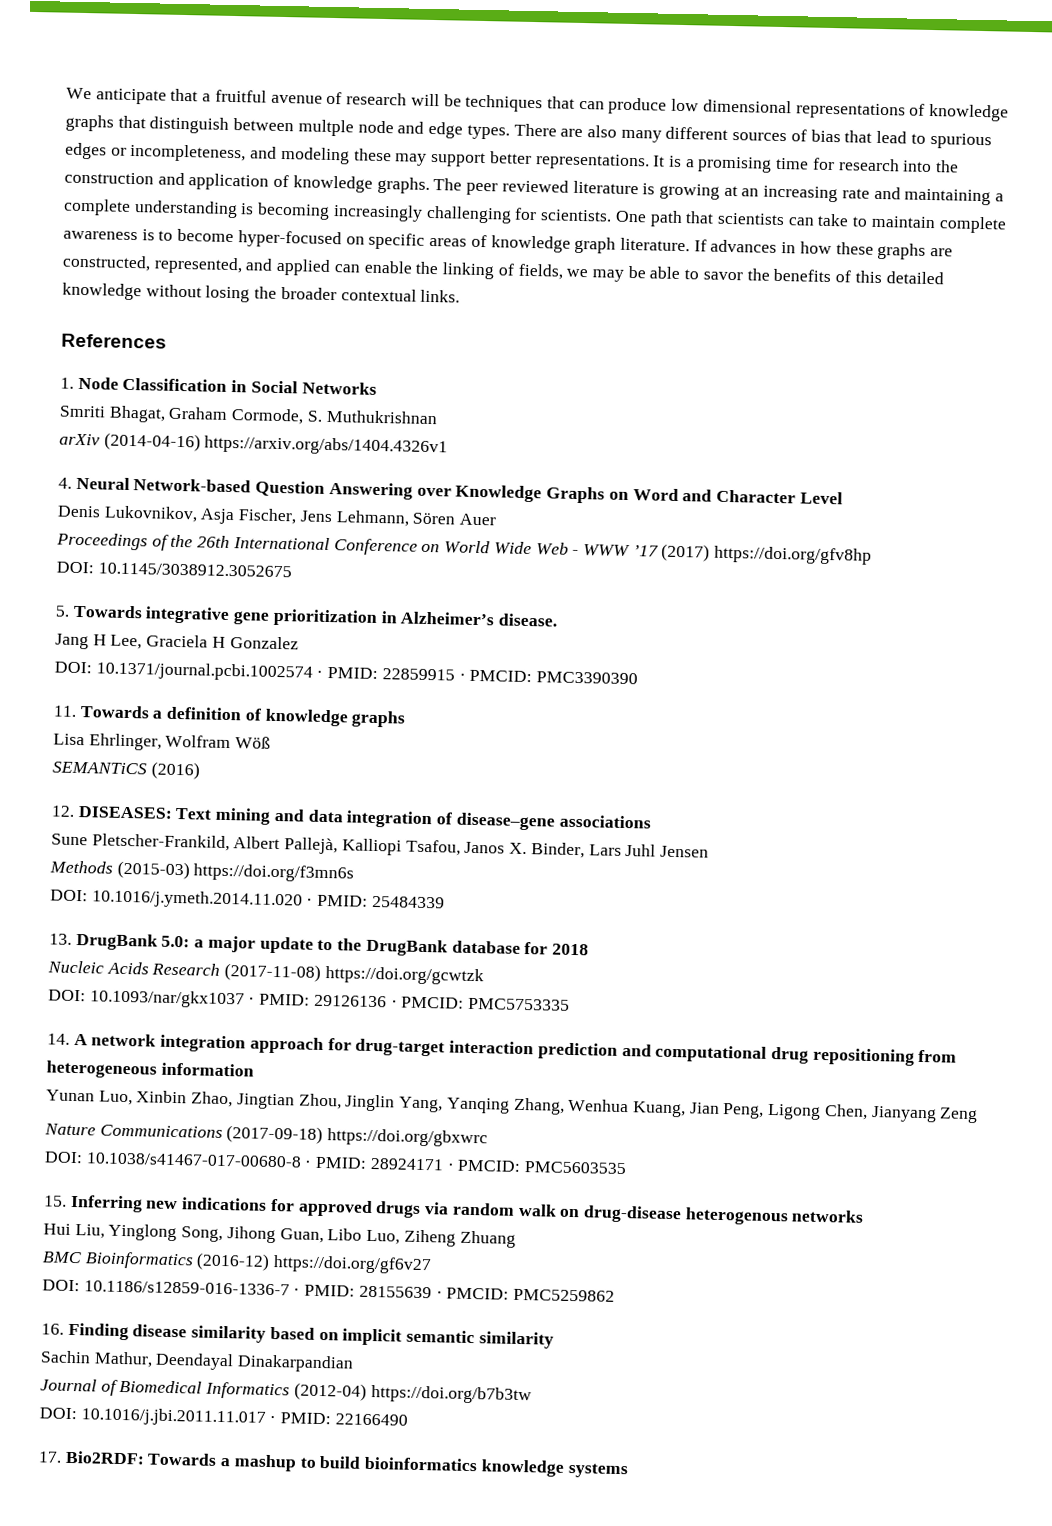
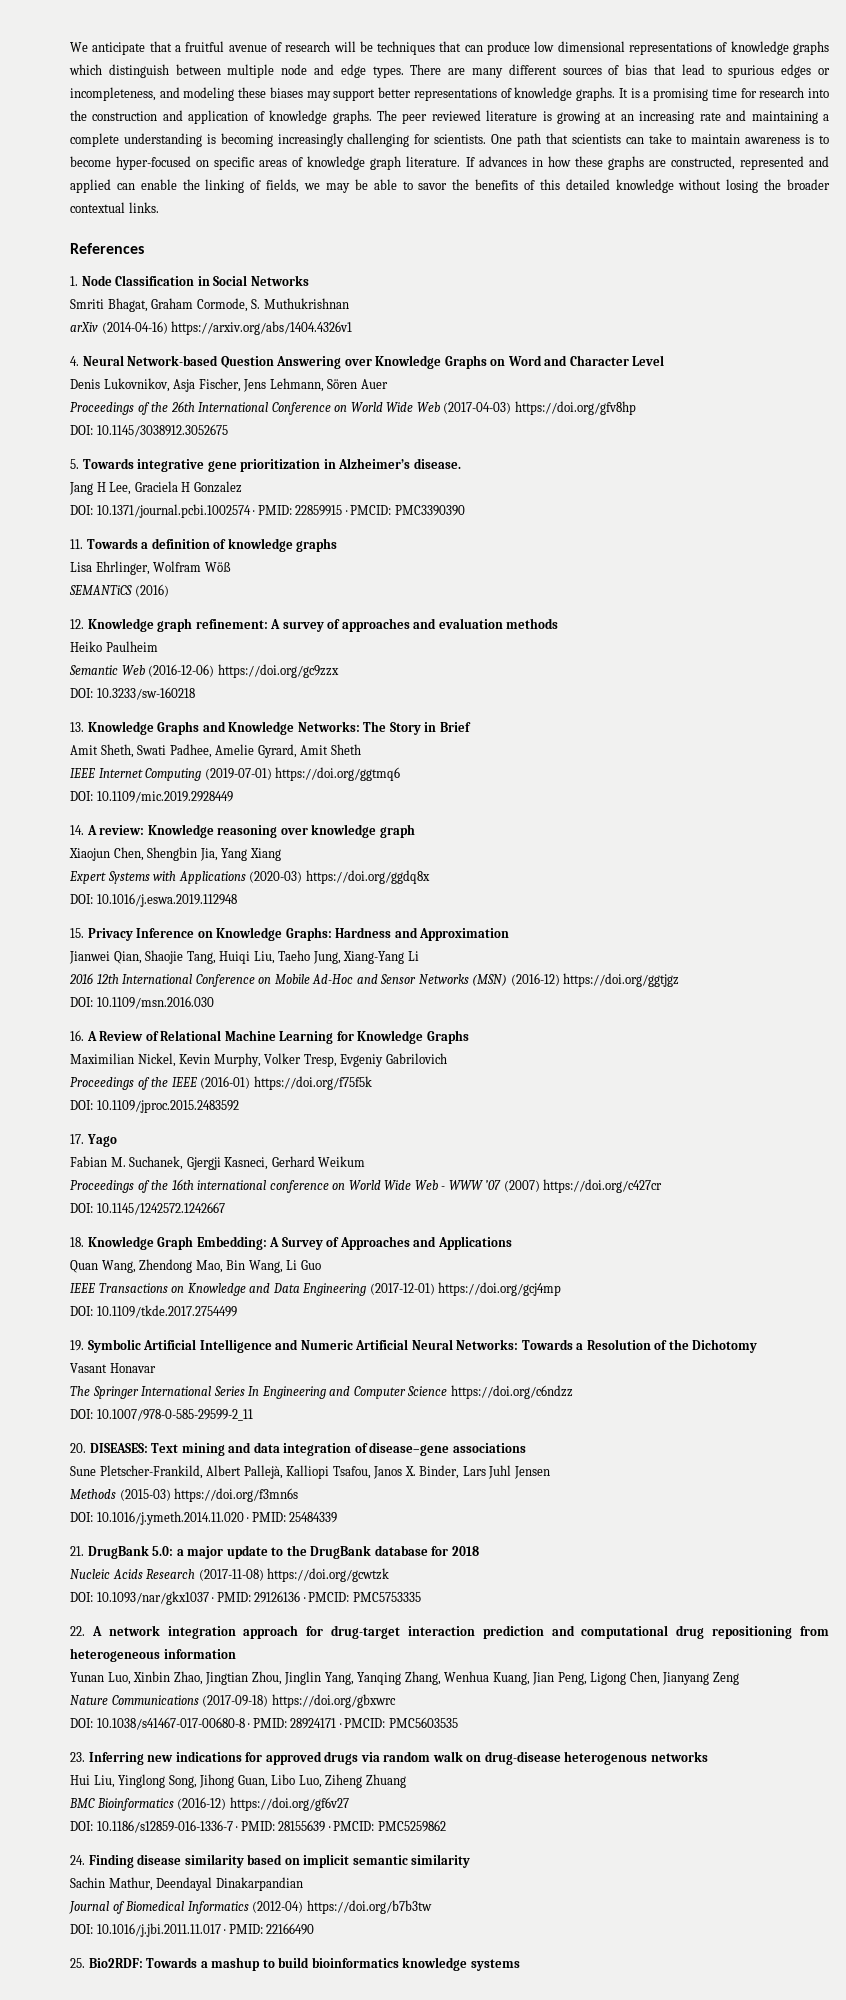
[117,115,146,129] that -> [69,64,102,75] which
[297,119,354,137] multple -> [227,64,275,78] multiple
[586,125,617,138] also -> (466, 71) none
(392, 155) none -> [269,87,303,98] biases
[534,153,650,171] representations. -> [413,87,616,101] representations of knowledge graphs.
[938,216,1007,234] complete -> (741, 139) none
[153,256,243,275] represented, -> [739,156,804,170] represented
[572,543,711,562] - WWW ’17 (2017) -> [443,402,512,414] (2017-04-03)
(75, 811) none -> [87,618,559,632] [70,641,158,652] [69,664,339,678] [70,687,195,700] [70,721,471,735] [70,744,361,758] [70,767,401,781] [70,791,233,803] [70,824,415,838] [69,847,281,861] [69,870,430,884] [70,893,237,907] [70,927,510,941] [69,950,419,964] [69,973,680,987] [70,996,214,1009] [70,1030,469,1044] [70,1053,447,1067] [70,1076,372,1090] [70,1100,239,1113] [70,1134,117,1147] [70,1156,366,1170] [70,1179,663,1193] [70,1202,225,1215] [70,1236,512,1250] [70,1259,321,1273] [70,1282,562,1296] [70,1305,237,1318] [70,1339,758,1353] [70,1363,156,1373] [70,1385,573,1399] [70,1409,253,1421] [70,1443,86,1453] Knowledge graph refinement: A survey of approaches and evaluation methods // Heiko Paulheim // Semantic Web (2016-12-06) https://doi.org/gc9zzx // DOI: 10.3233/sw-160218 // 13. Knowledge Graphs and Knowledge Networks: The Story in Brief // Amit Sheth, Swati Padhee, Amelie Gyrard, Amit Sheth // IEEE Internet Computing (2019-07-01) https://doi.org/ggtmq6 // DOI: 10.1109/mic.2019.2928449 // 14. A review: Knowledge reasoning over knowledge graph // Xiaojun Chen, Shengbin Jia, Yang Xiang // Expert Systems with Applications (2020-03) https://doi.org/ggdq8x // DOI: 10.1016/j.eswa.2019.112948 // 15. Privacy Inference on Knowledge Graphs: Hardness and Approximation // Jianwei Qian, Shaojie Tang, Huiqi Liu, Taeho Jung, Xiang-Yang Li // 2016 12th International Conference on Mobile Ad-Hoc and Sensor Networks (MSN) (2016-12) https://doi.org/ggtjgz // DOI: 10.1109/msn.2016.030 // 16. A Review of Relational Machine Learning for Knowledge Graphs // Maximilian Nickel, Kevin Murphy, Volker Tresp, Evgeniy Gabrilovich // Proceedings of the IEEE (2016-01) https://doi.org/f75f5k // DOI: 10.1109/jproc.2015.2483592 // 17. Yago // Fabian M. Suchanek, Gjergji Kasneci, Gerhard Weikum // Proceedings of the 16th international conference on World Wide Web - WWW ’07 (2007) https://doi.org/c427cr // DOI: 10.1145/1242572.1242667 // 18. Knowledge Graph Embedding: A Survey of Approaches and Applications // Quan Wang, Zhendong Mao, Bin Wang, Li Guo // IEEE Transactions on Knowledge and Data Engineering (2017-12-01) https://doi.org/gcj4mp // DOI: 10.1109/tkde.2017.2754499 // 19. Symbolic Artificial Intelligence and Numeric Artificial Neural Networks: Towards a Resolution of the Dichotomy // Vasant Honavar // The Springer International Series In Engineering and Computer Science https://doi.org/c6ndzz // DOI: 10.1007/978-0-585-29599-2_11 // 20.
[49,933,72,945] 13. -> [70,1546,84,1556] 21.
[47,1033,70,1045] 14. -> [70,1626,85,1636] 22.
[44,1195,67,1207] 15. -> [70,1752,85,1762] 23.
[41,1323,64,1335] 16. -> [70,1855,85,1865] 24.
[38,1451,62,1463] 17. -> [70,1958,85,1968] 25.

